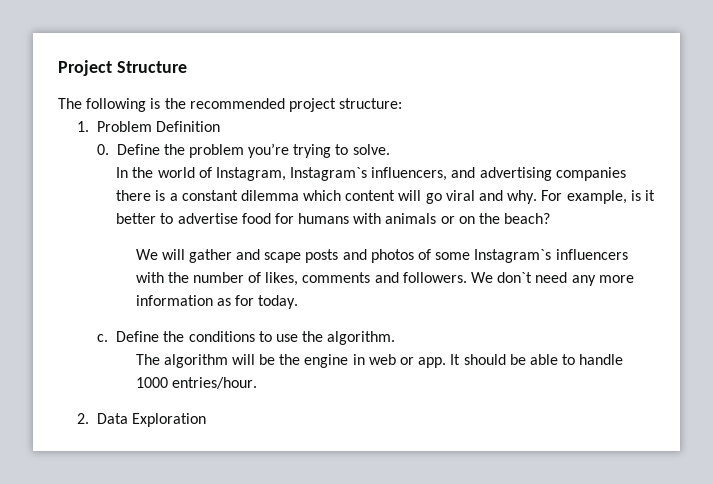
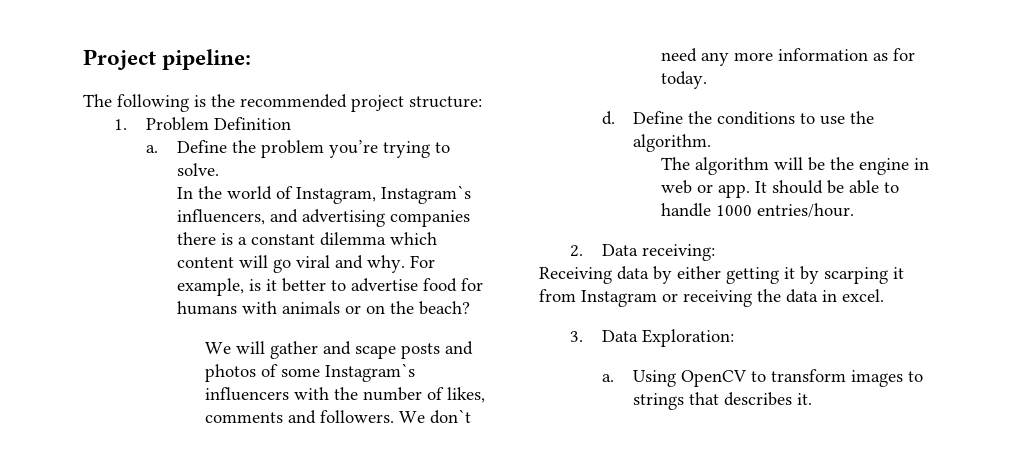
[116,61,187,73] Structure -> [162,49,252,70] pipeline:
[96,144,109,155] 0. -> [145,145,158,153] a.
[96,334,108,342] c. -> [601,111,615,125] d.
[132,413,207,427] Exploration -> [641,244,715,261] [539,266,904,284] [539,289,884,307] [570,329,734,347] [601,369,924,387] [633,392,813,410] receiving: // Receiving data by either getting it by scarping it from Instagram or receiving the data in excel. // 3. Data Exploration: // a. Using OpenCV to transform images to strings that describes it.

